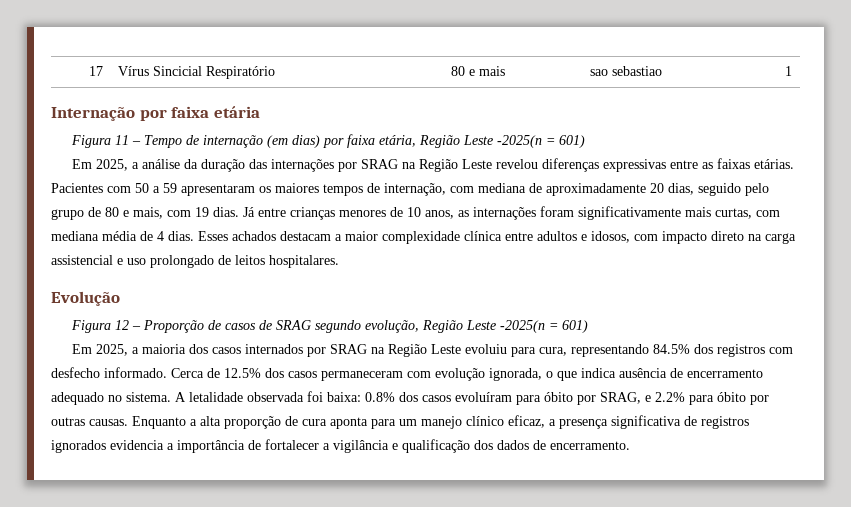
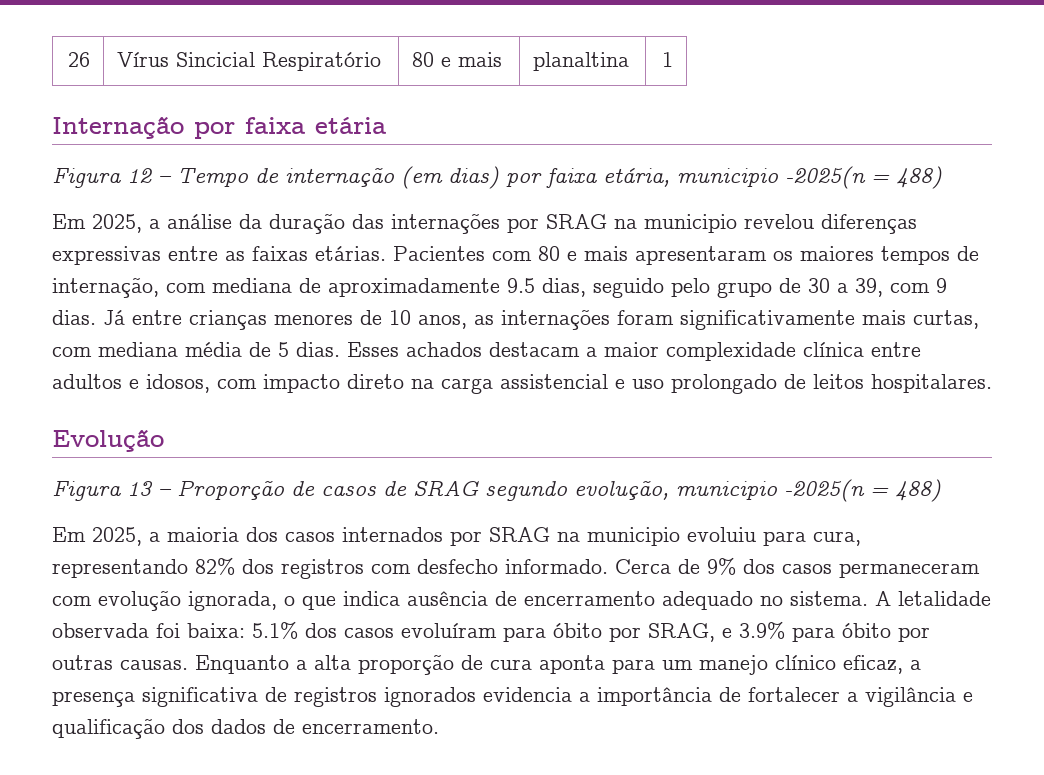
[88,66,103,76] 17 -> [67,52,90,67] 26
[590,66,663,76] sao sebastiao -> [533,52,630,71] planaltina
[115,135,130,145] 11 -> [127,168,152,183] 12
[419,135,586,148] Região Leste -2025(n = 601) -> [677,166,942,189] municipio -2025(n = 488)
[419,159,493,172] Região Leste -> [644,214,737,233] municipio
[135,183,177,193] 50 a 59 -> [538,246,628,261] 80 e mais
[650,183,664,193] 20 -> [507,278,535,293] 9.5
[105,207,209,219] 80 e mais, com 19 -> [808,278,947,297] 30 a 39, com 9
[157,231,164,241] 4 -> [278,342,289,357] 5
[115,320,130,330] 12 -> [127,481,153,496] 13
[422,320,589,333] Região Leste -2025(n = 601) -> [676,479,941,502] municipio -2025(n = 488)
[388,344,462,357] Região Leste -> [587,527,680,546] municipio
[653,344,691,354] 84.5% -> [195,557,235,575] 82%
[224,368,261,378] 12.5% -> [707,557,736,575] 9%
[365,392,395,402] 0.8% -> [252,621,298,639] 5.1%
[655,392,685,402] 2.2% -> [739,621,785,639] 3.9%

